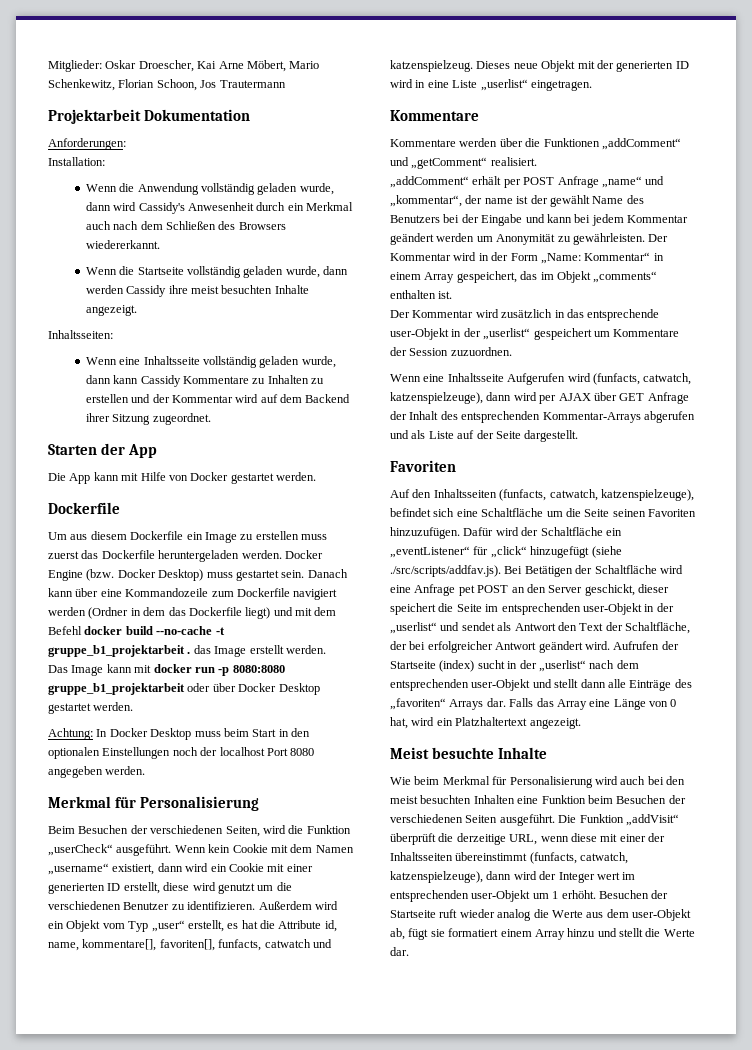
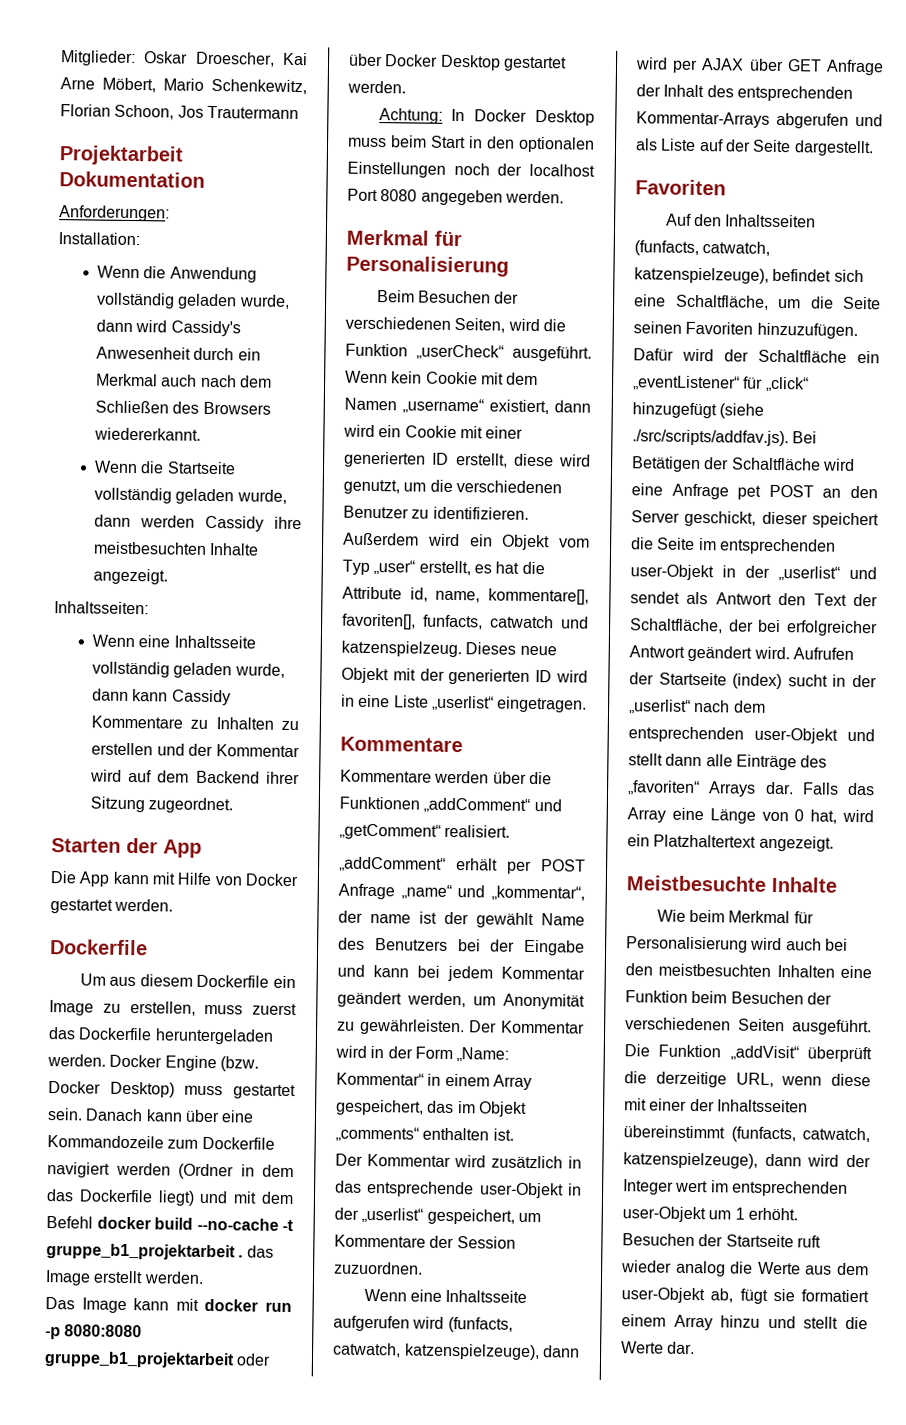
[190,285,273,294] meist besuchten -> [92,541,207,555] meistbesuchten
[255,531,299,540] erstellen -> [129,1001,196,1016] erstellen,
[217,883,255,894] genutzt -> [343,479,400,495] genutzt,
[436,233,475,242] werden -> [407,992,466,1008] werden,
[533,328,592,340] gespeichert -> [426,1208,515,1225] gespeichert,
[507,373,566,385] Aufgerufen -> [333,1315,410,1332] aufgerufen
[481,508,544,517] Schaltfläche -> [675,294,769,310] Schaltfläche,
[390,747,495,759] Meist besuchte -> [626,875,766,892] Meistbesuchte
[390,795,472,804] meist besuchten -> [658,963,772,977] meistbesuchten

